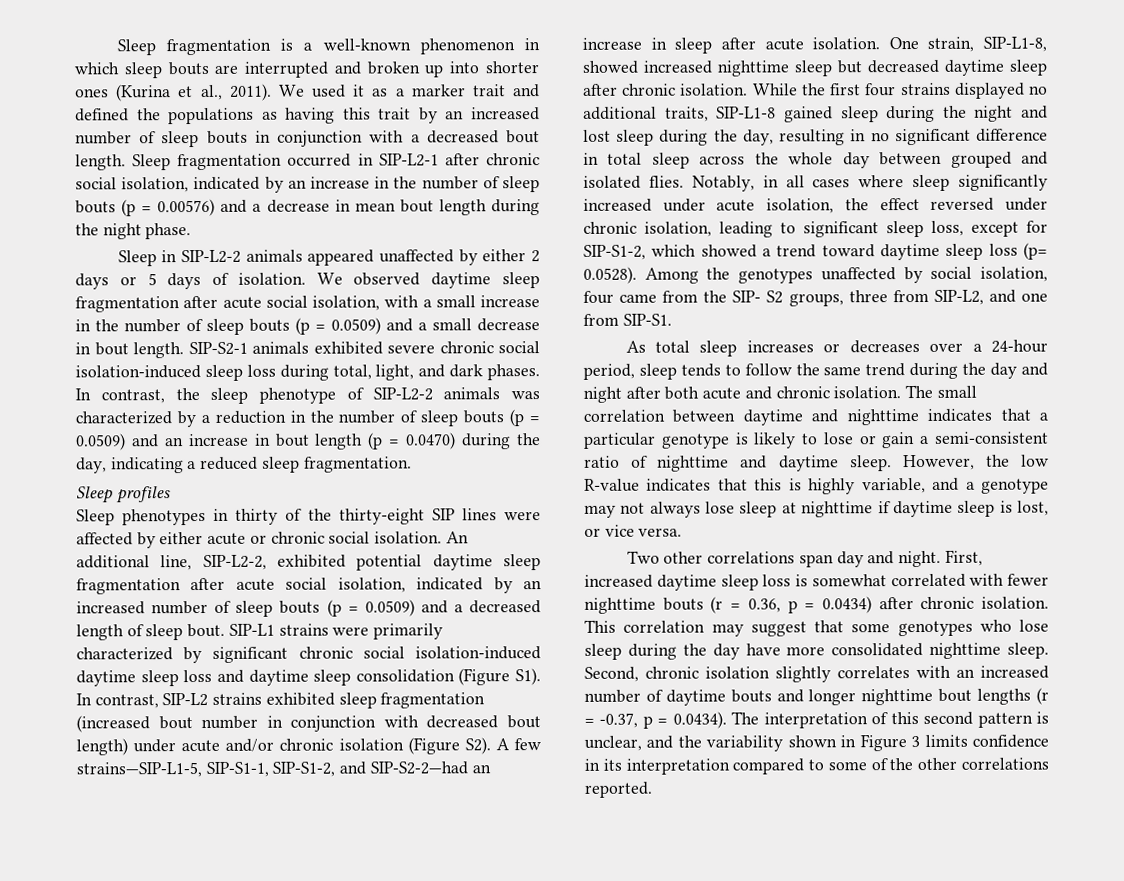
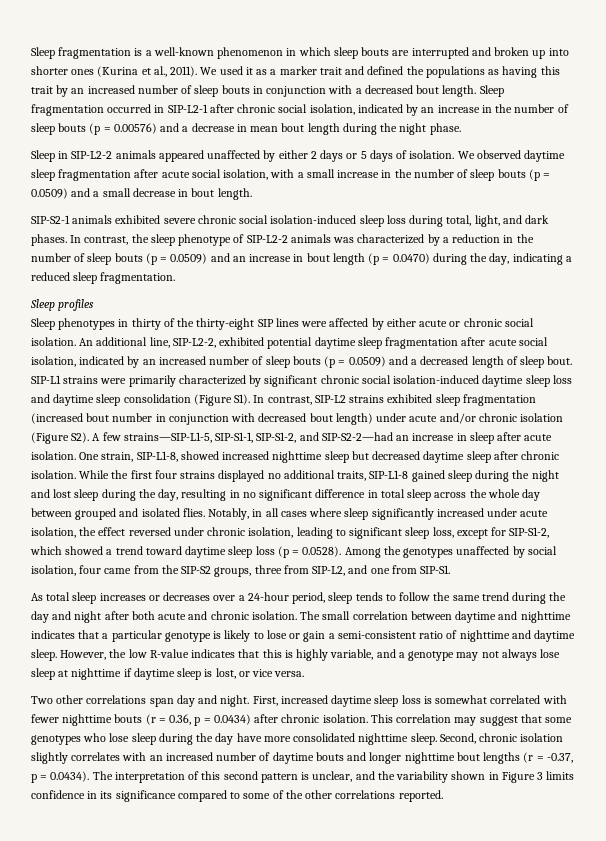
(184, 350) none -> (252, 194) //
[1023,242,1048,260] (p= -> [277,546,300,558] (p =
[732,290,784,304] SIP- S2 -> [181,566,212,574] SIP-S2
[625,758,730,775] interpretation -> [115,790,176,802] significance

